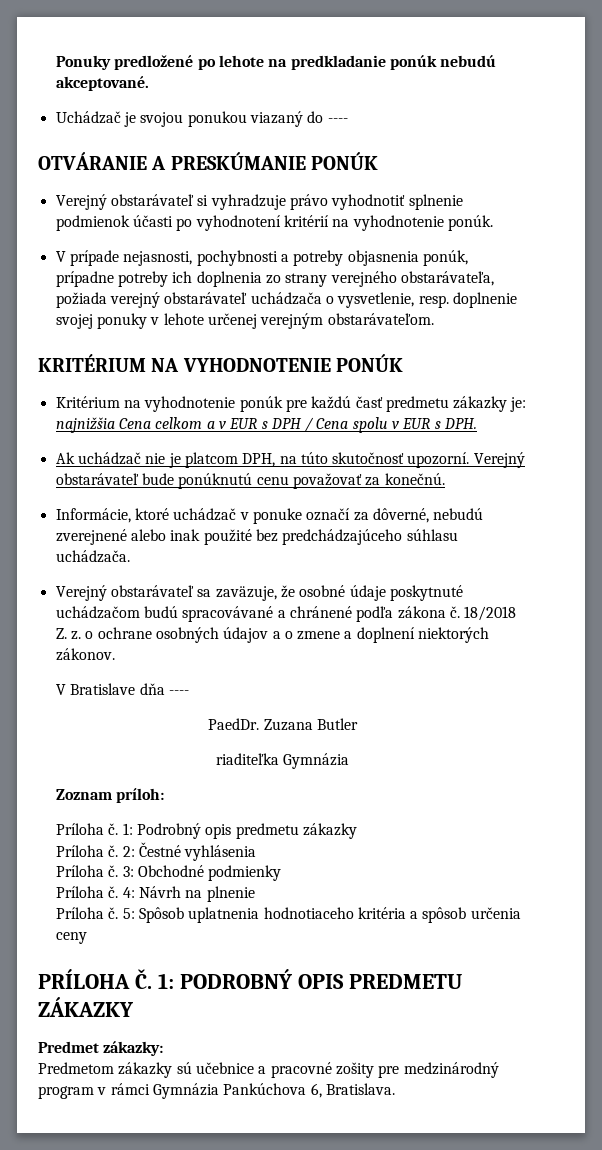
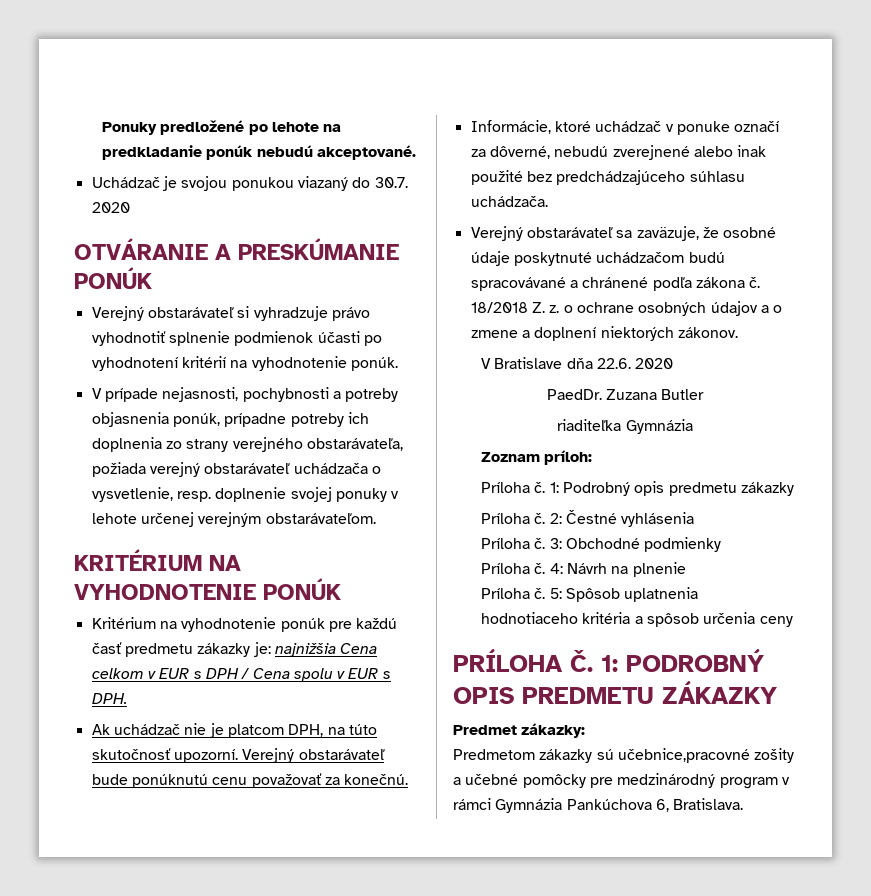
[327,118,348,123] ---- -> [374,177,408,188] [91,202,130,213] 30.7. 2020
[206,421,215,429] a -> (144, 673) none
[168,690,189,695] ---- -> [596,358,674,369] 22.6. 2020
[195,1062,374,1078] učebnice a pracovné zošity -> [617,748,795,763] [453,774,586,788] učebnice,pracovné zošity a učebné pomôcky

